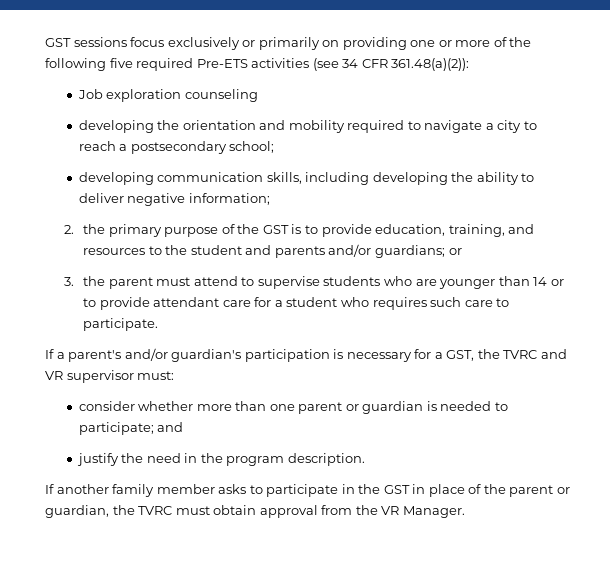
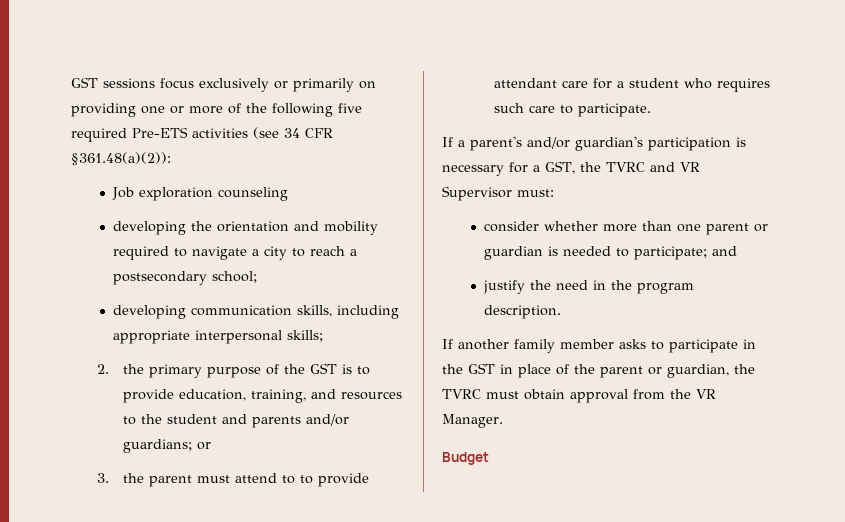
[391,58,470,71] 361.48(a)(2)): -> [71,152,171,166] §361.48(a)(2)):
[372,172,535,185] [78,193,270,206] developing the ability to deliver negative information; -> [113,330,324,344] appropriate interpersonal skills;
[257,276,564,289] supervise students who are younger than 14 or -> (296, 479) none
[66,370,134,383] supervisor -> [442,186,512,201] Supervisor
(465, 512) none -> [442,452,489,465] // Budget

